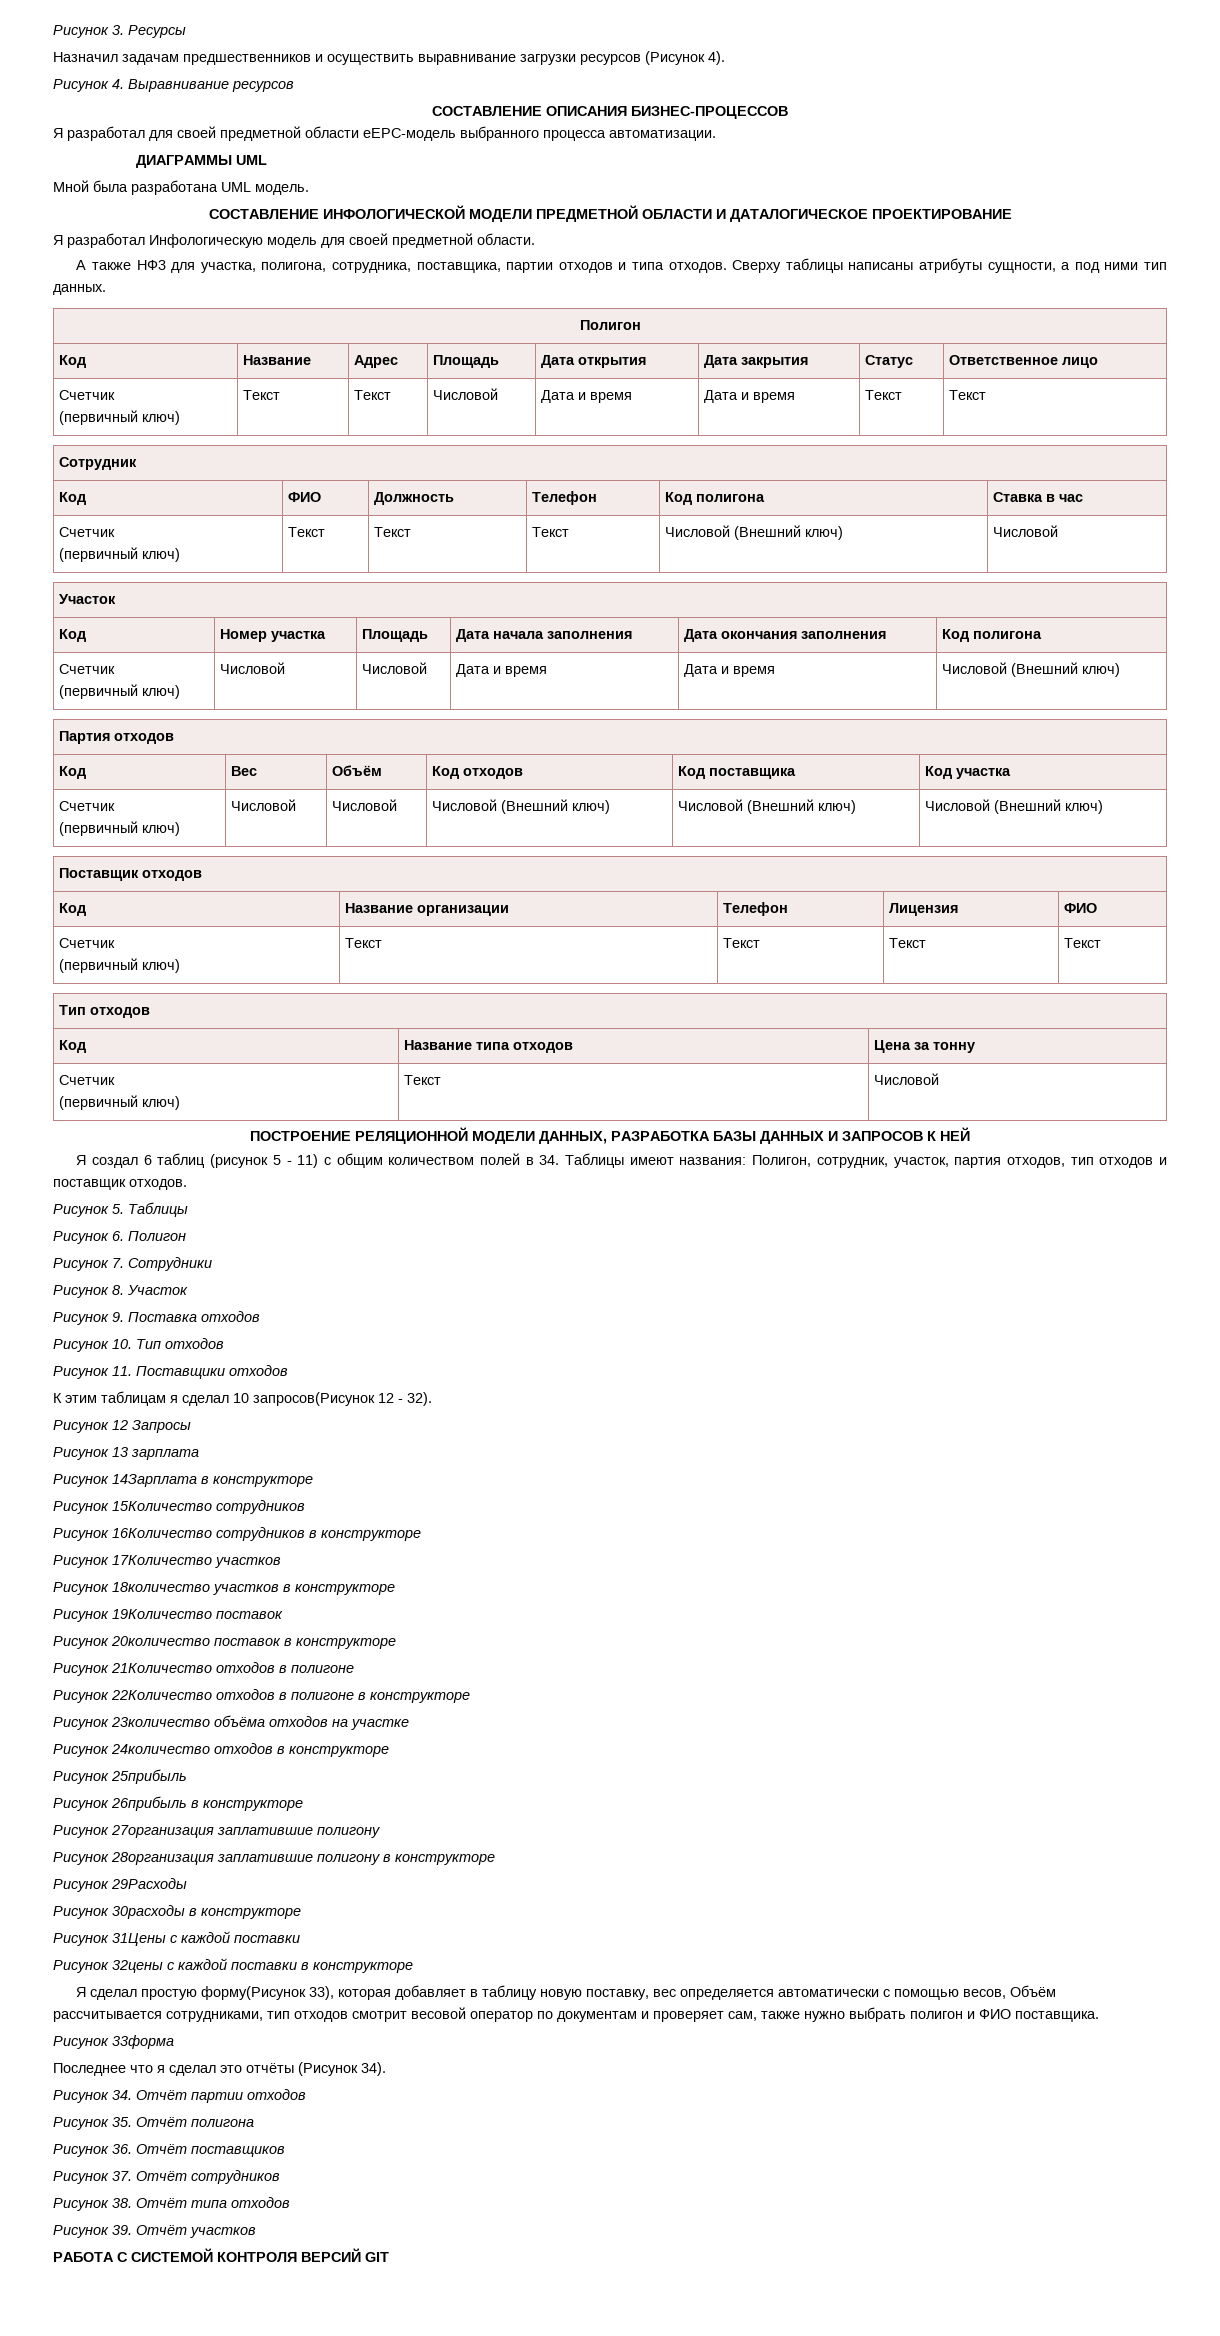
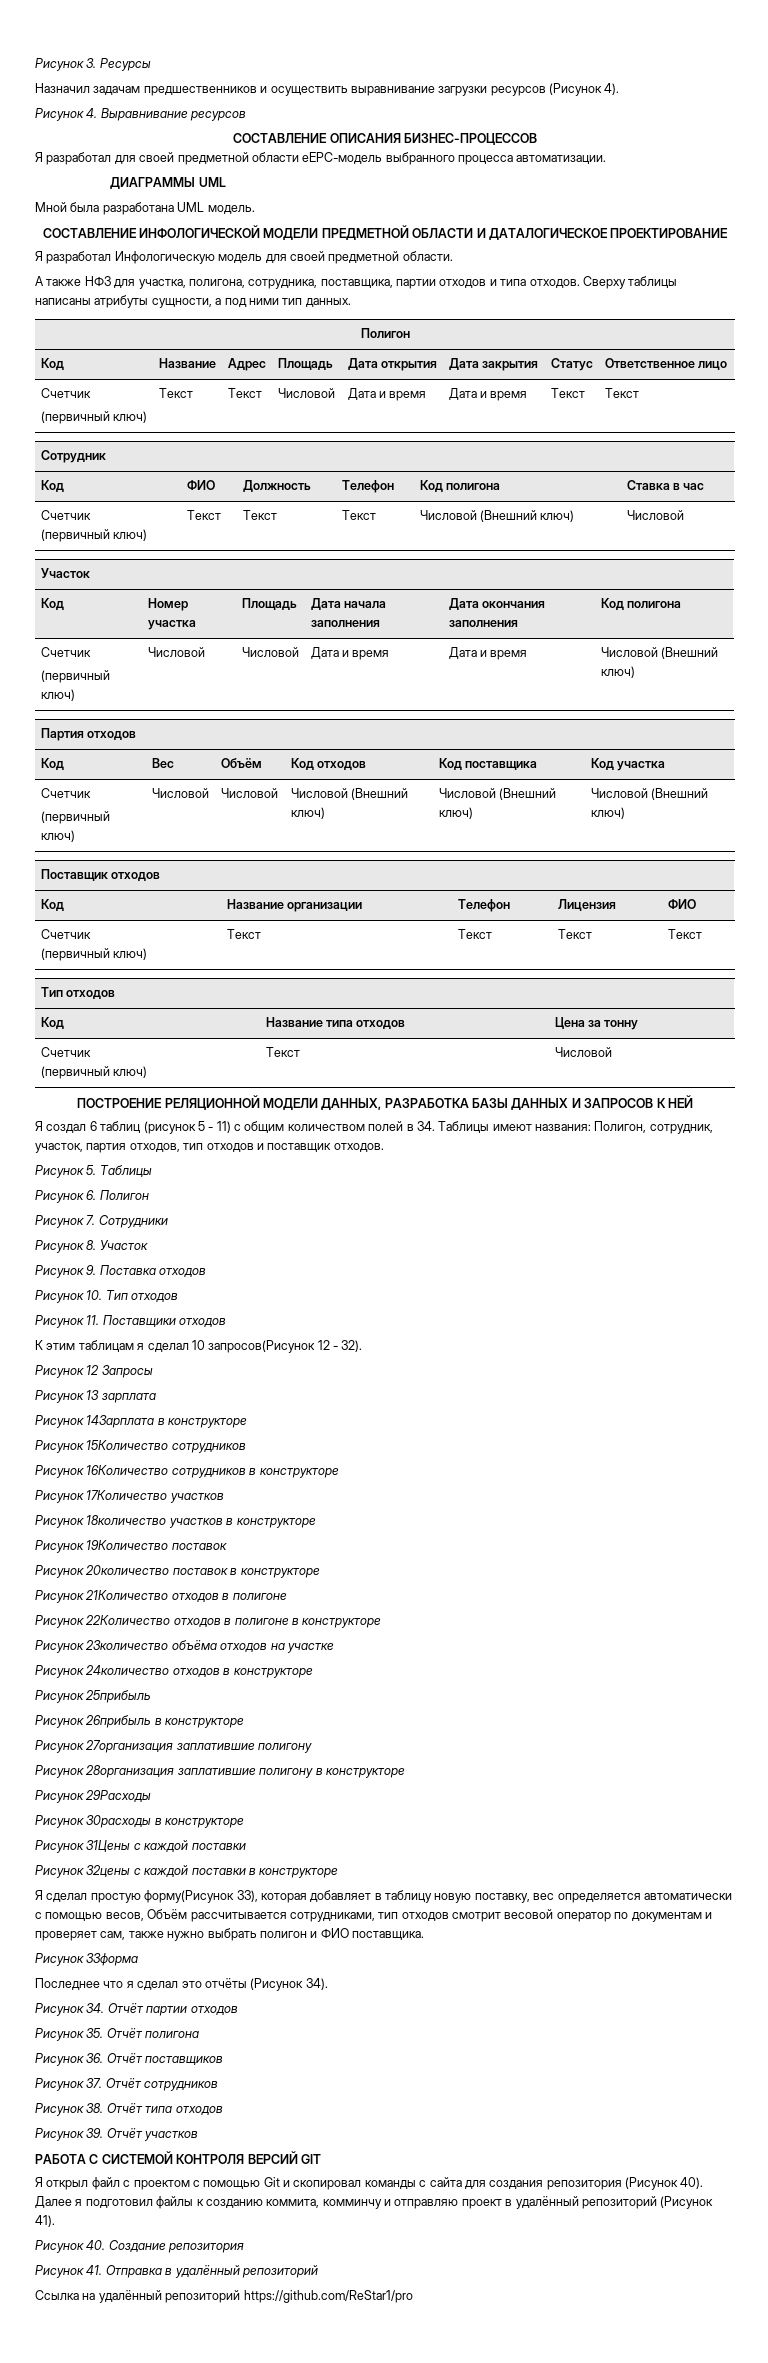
(389, 2257) none -> [35,2177,704,2190] [35,2196,714,2209] [35,2215,55,2227] [35,2240,245,2253] [35,2265,318,2278] [35,2290,413,2303] // Я открыл файл с проектом с помощью Git и скопировал команды с сайта для создания репозитория (Рисунок 40). Далее я подготовил файлы к созданию коммита, комминчу и отправляю проект в удалённый репозиторий (Рисунок 41). // Рисунок 40. Создание репозитория // Рисунок 41. Отправка в удалённый репозиторий // Ссылка на удалённый репозиторий https://github.com/ReStar1/pro

